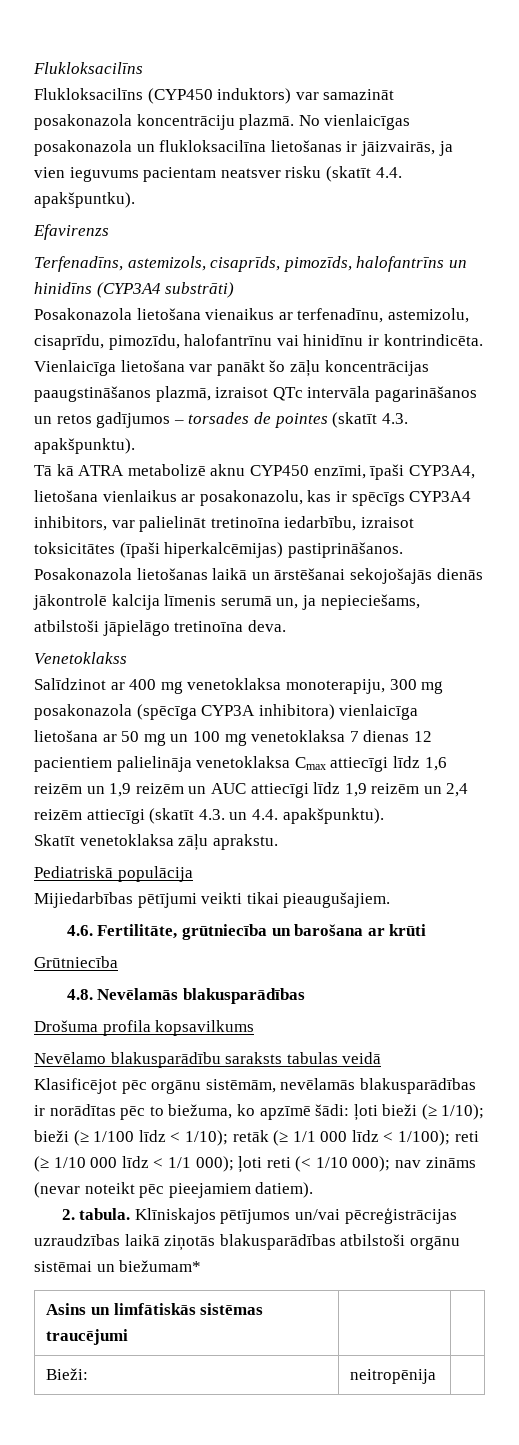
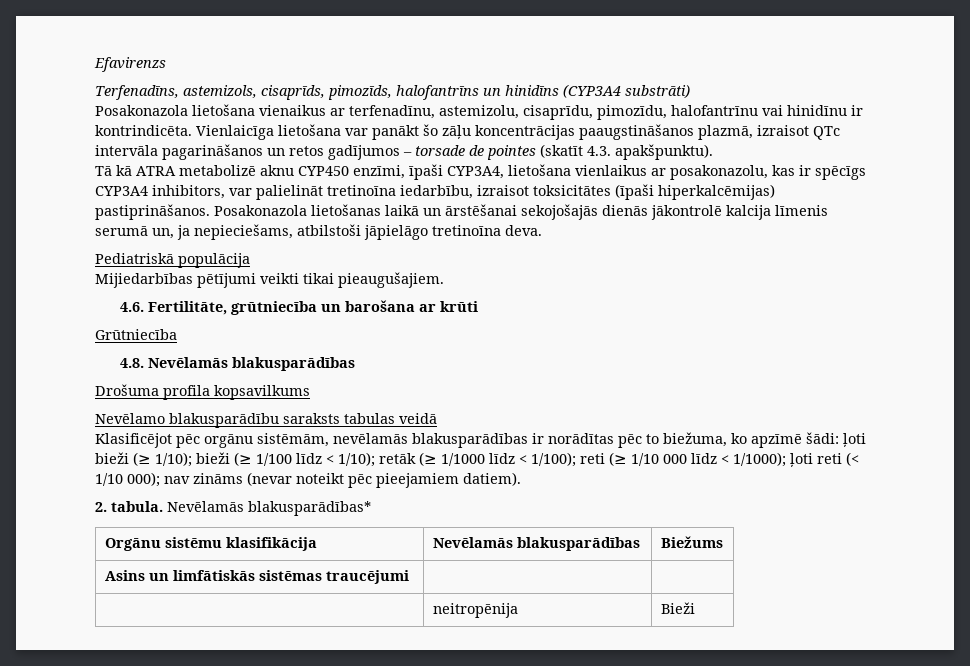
[33,62,143,74] [34,88,395,104] [34,114,411,130] [34,140,453,156] [34,166,402,182] [34,192,135,208] Flukloksacilīns // Flukloksacilīns (CYP450 induktors) var samazināt posakonazola koncentrāciju plazmā. No vienlaicīgas posakonazola un flukloksacilīna lietošanas ir jāizvairās, ja vien ieguvums pacientam neatsver risku (skatīt 4.4. apakšpuntku). // -> (94, 64) none
[188,412,250,424] torsades -> [415,145,465,156] torsade
[34,652,127,664] [34,678,444,694] [34,704,419,720] [34,730,432,746] [34,756,447,772] [34,782,469,798] [34,808,384,824] [34,834,278,851] // Venetoklakss // Salīdzinot ar 400 mg venetoklaksa monoterapiju, 300 mg posakonazola (spēcīga CYP3A inhibitora) vienlaicīga lietošana ar 50 mg un 100 mg venetoklaksa 7 dienas 12 pacientiem palielināja venetoklaksa Cmax attiecīgi līdz 1,6 reizēm un 1,9 reizēm un AUC attiecīgi līdz 1,9 reizēm un 2,4 reizēm attiecīgi (skatīt 4.3. un 4.4. apakšpunktu). // Skatīt venetoklaksa zāļu aprakstu. -> (542, 230) none
[292,1131,348,1142] 1/1 000 -> [441,453,485,466] 1/1000
[167,1156,234,1172] 1/1 000); -> [733,452,786,467] 1/1000);
[134,1207,457,1224] [34,1234,460,1251] [34,1260,202,1272] Klīniskajos pētījumos un/vai pēcreģistrācijas uzraudzības laikā ziņotās blakusparādības atbilstoši orgānu sistēmai un biežumam* -> [167,501,371,516] [104,537,317,551] [432,537,640,551] [660,536,723,548] Nevēlamās blakusparādības* // Orgānu sistēmu klasifikācija | Nevēlamās blakusparādības | Biežums
[46,1368,89,1380] Bieži: -> (409, 577) none
(437, 1376) none -> [660,602,695,614] Bieži

